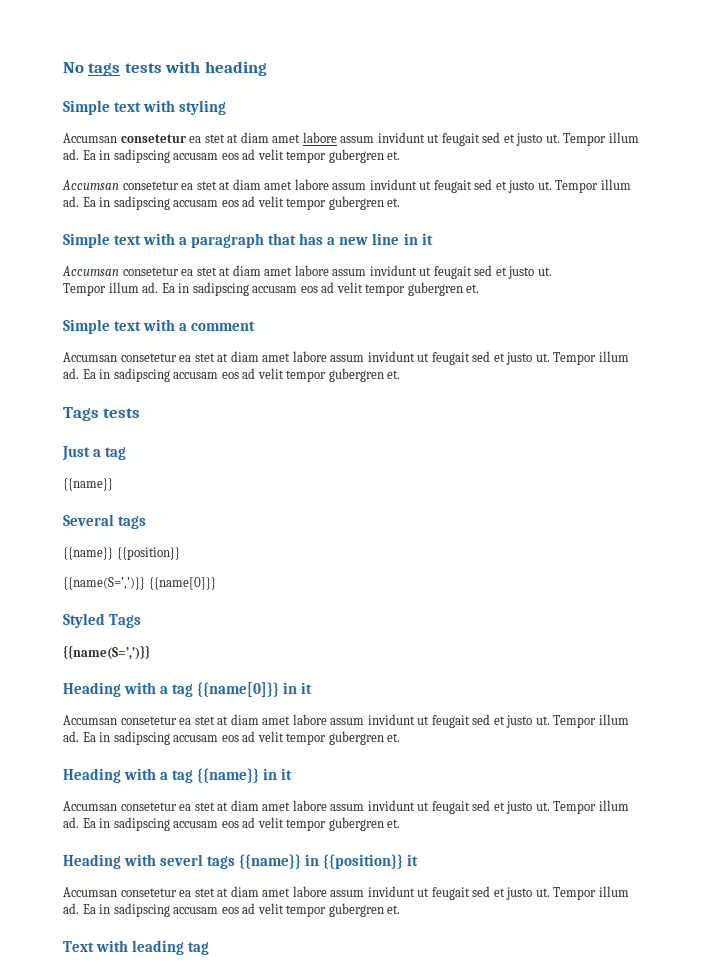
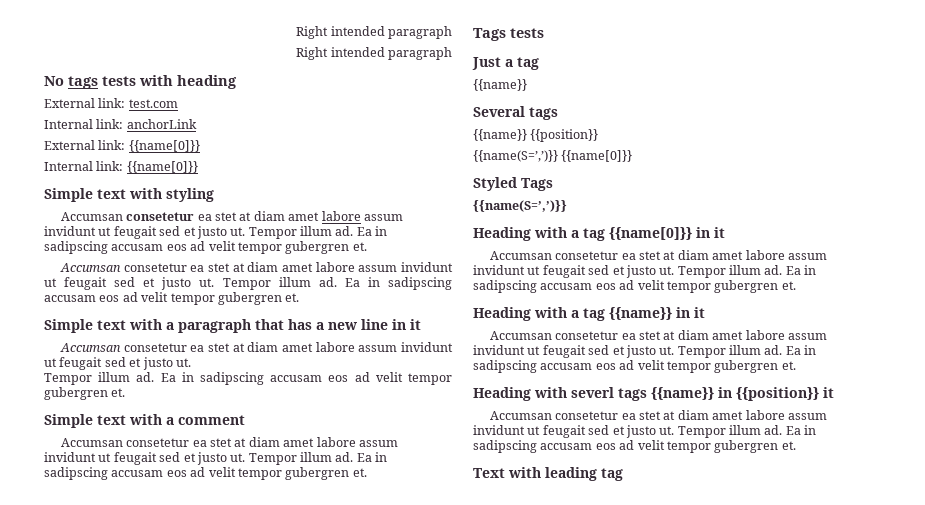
(63, 67) none -> [296,26,452,39] [296,47,452,60] Right intended paragraph // Right intended paragraph //
(267, 68) none -> [44,98,178,108] [44,119,197,129] [44,140,200,152] [44,161,198,173] // External link: test.com // Internal link: anchorLink // External link: {{name[0]}} // Internal link: {{name[0]}}

